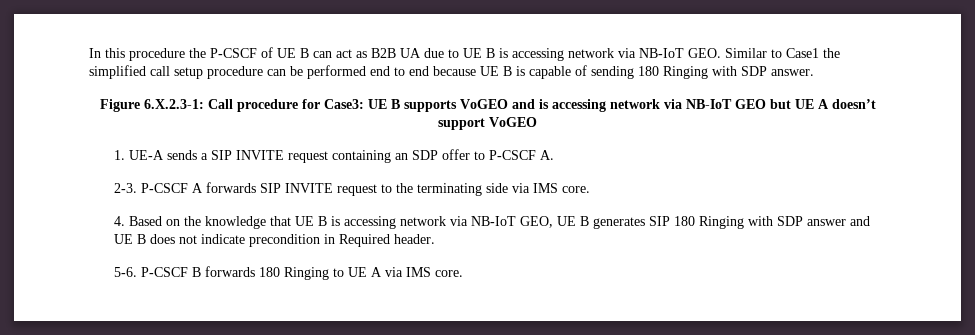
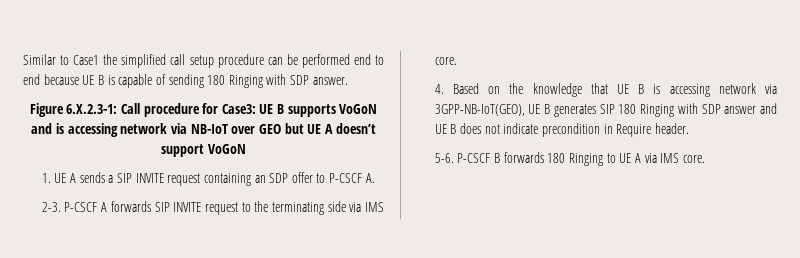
[89,47,721,61] In this procedure the P-CSCF of UE B can act as B2B UA due to UE B is accessing network via NB-IoT GEO. -> (23, 59) none
[459,99,508,109] VoGEO -> [339,104,378,114] VoGoN
(732, 104) none -> [231,126,256,134] over
[489,117,537,127] VoGEO -> [207,144,246,154] VoGoN
[129,150,165,160] UE-A -> [54,173,77,183] UE A
[471,216,554,228] NB-IoT GEO, -> [434,104,525,116] 3GPP-NB-IoT(GEO),
[339,234,391,247] Required -> [616,124,652,137] Require

